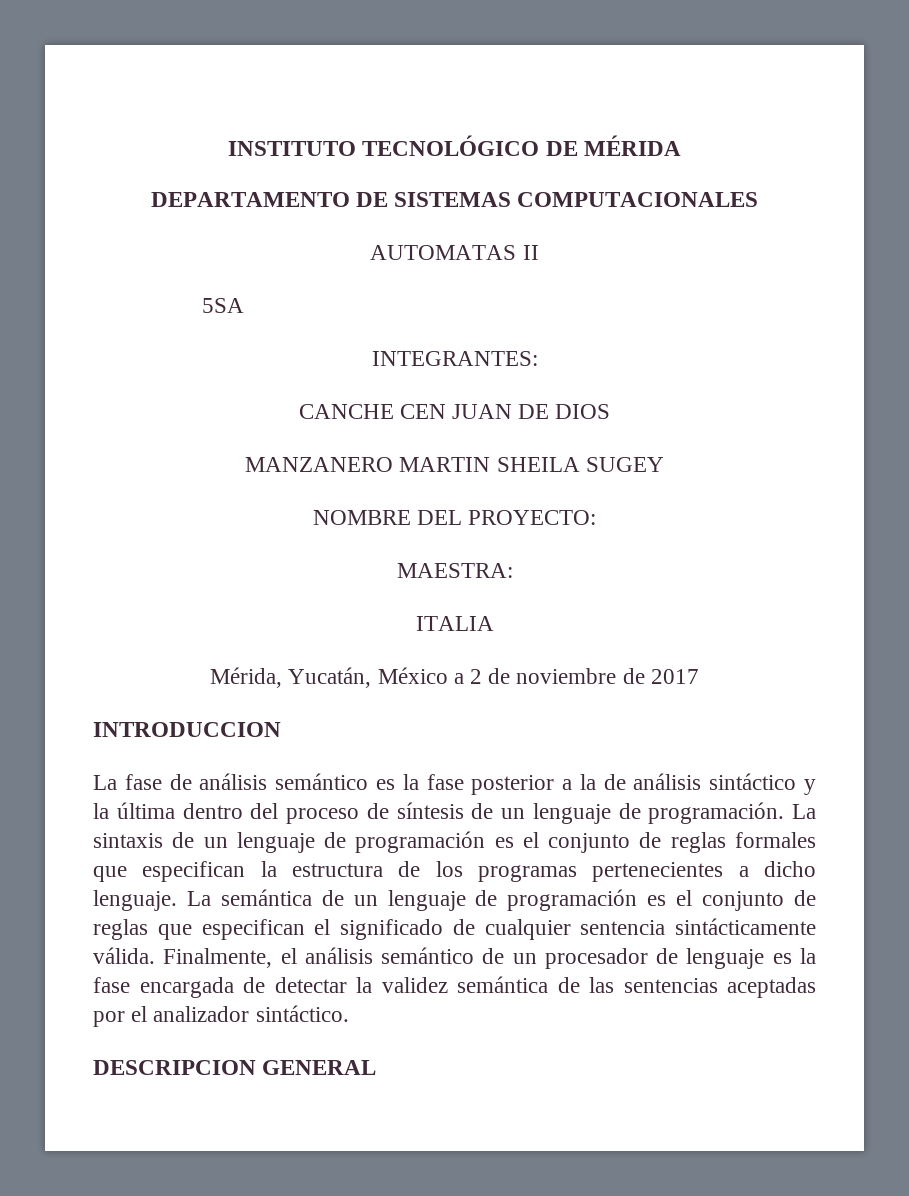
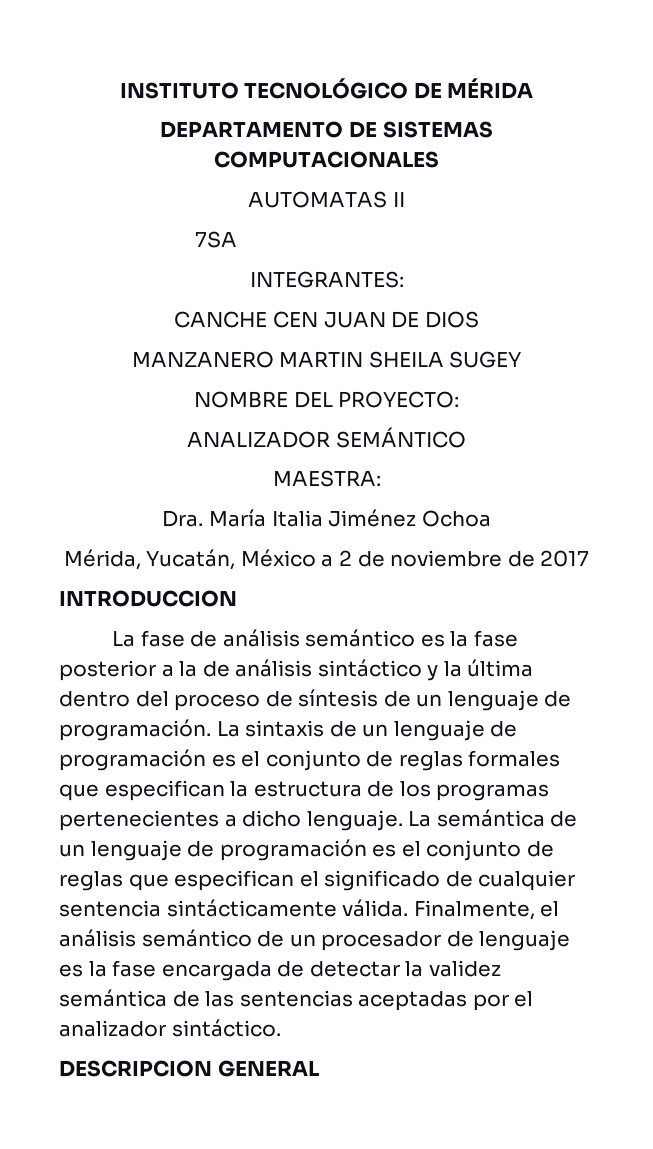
[201,298,244,313] 5SA -> [194,231,237,248] 7SA
(597, 517) none -> [187,427,466,448] // ANALIZADOR SEMÁNTICO
[415,616,494,631] ITALIA -> [162,509,491,527] Dra. María Italia Jiménez Ochoa

